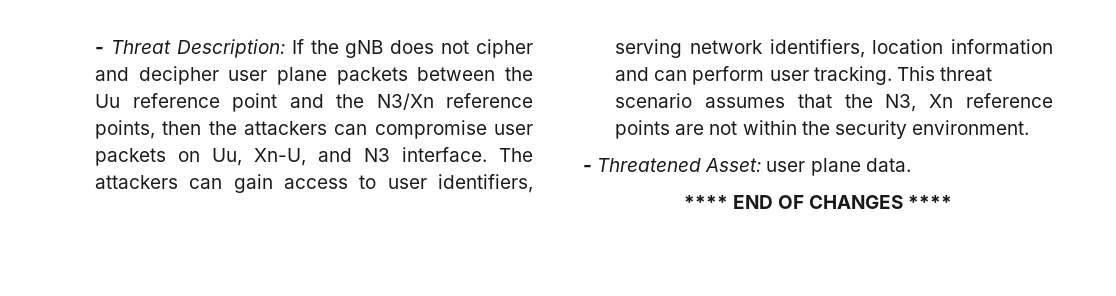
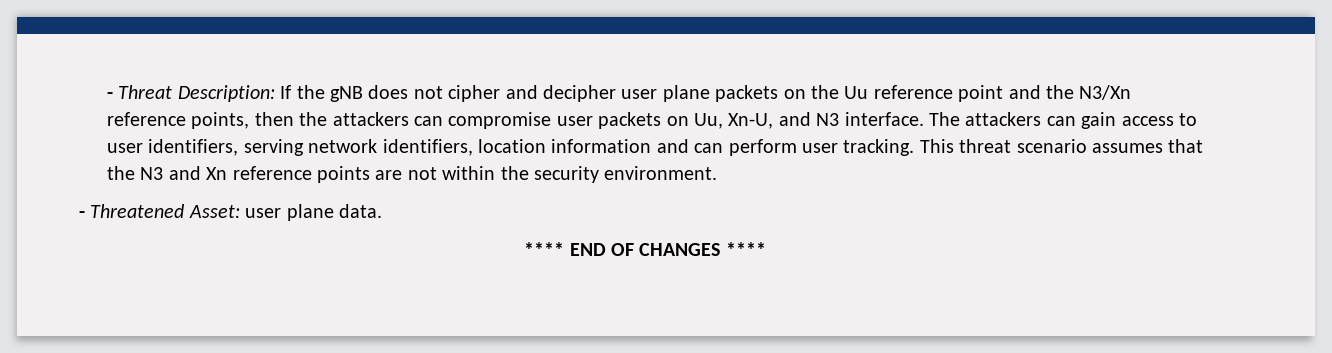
[417,67,496,81] between -> [783,89,806,99] on
[885,94,917,112] N3, -> [140,166,201,180] N3 and

